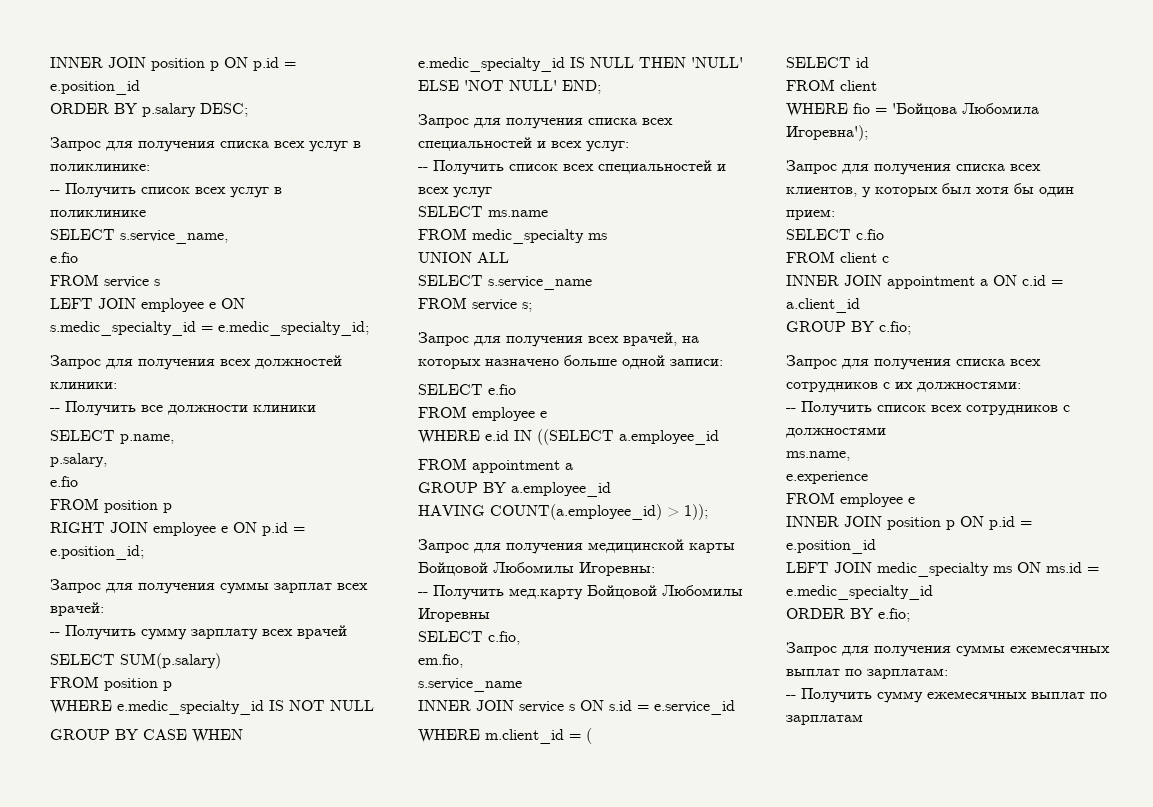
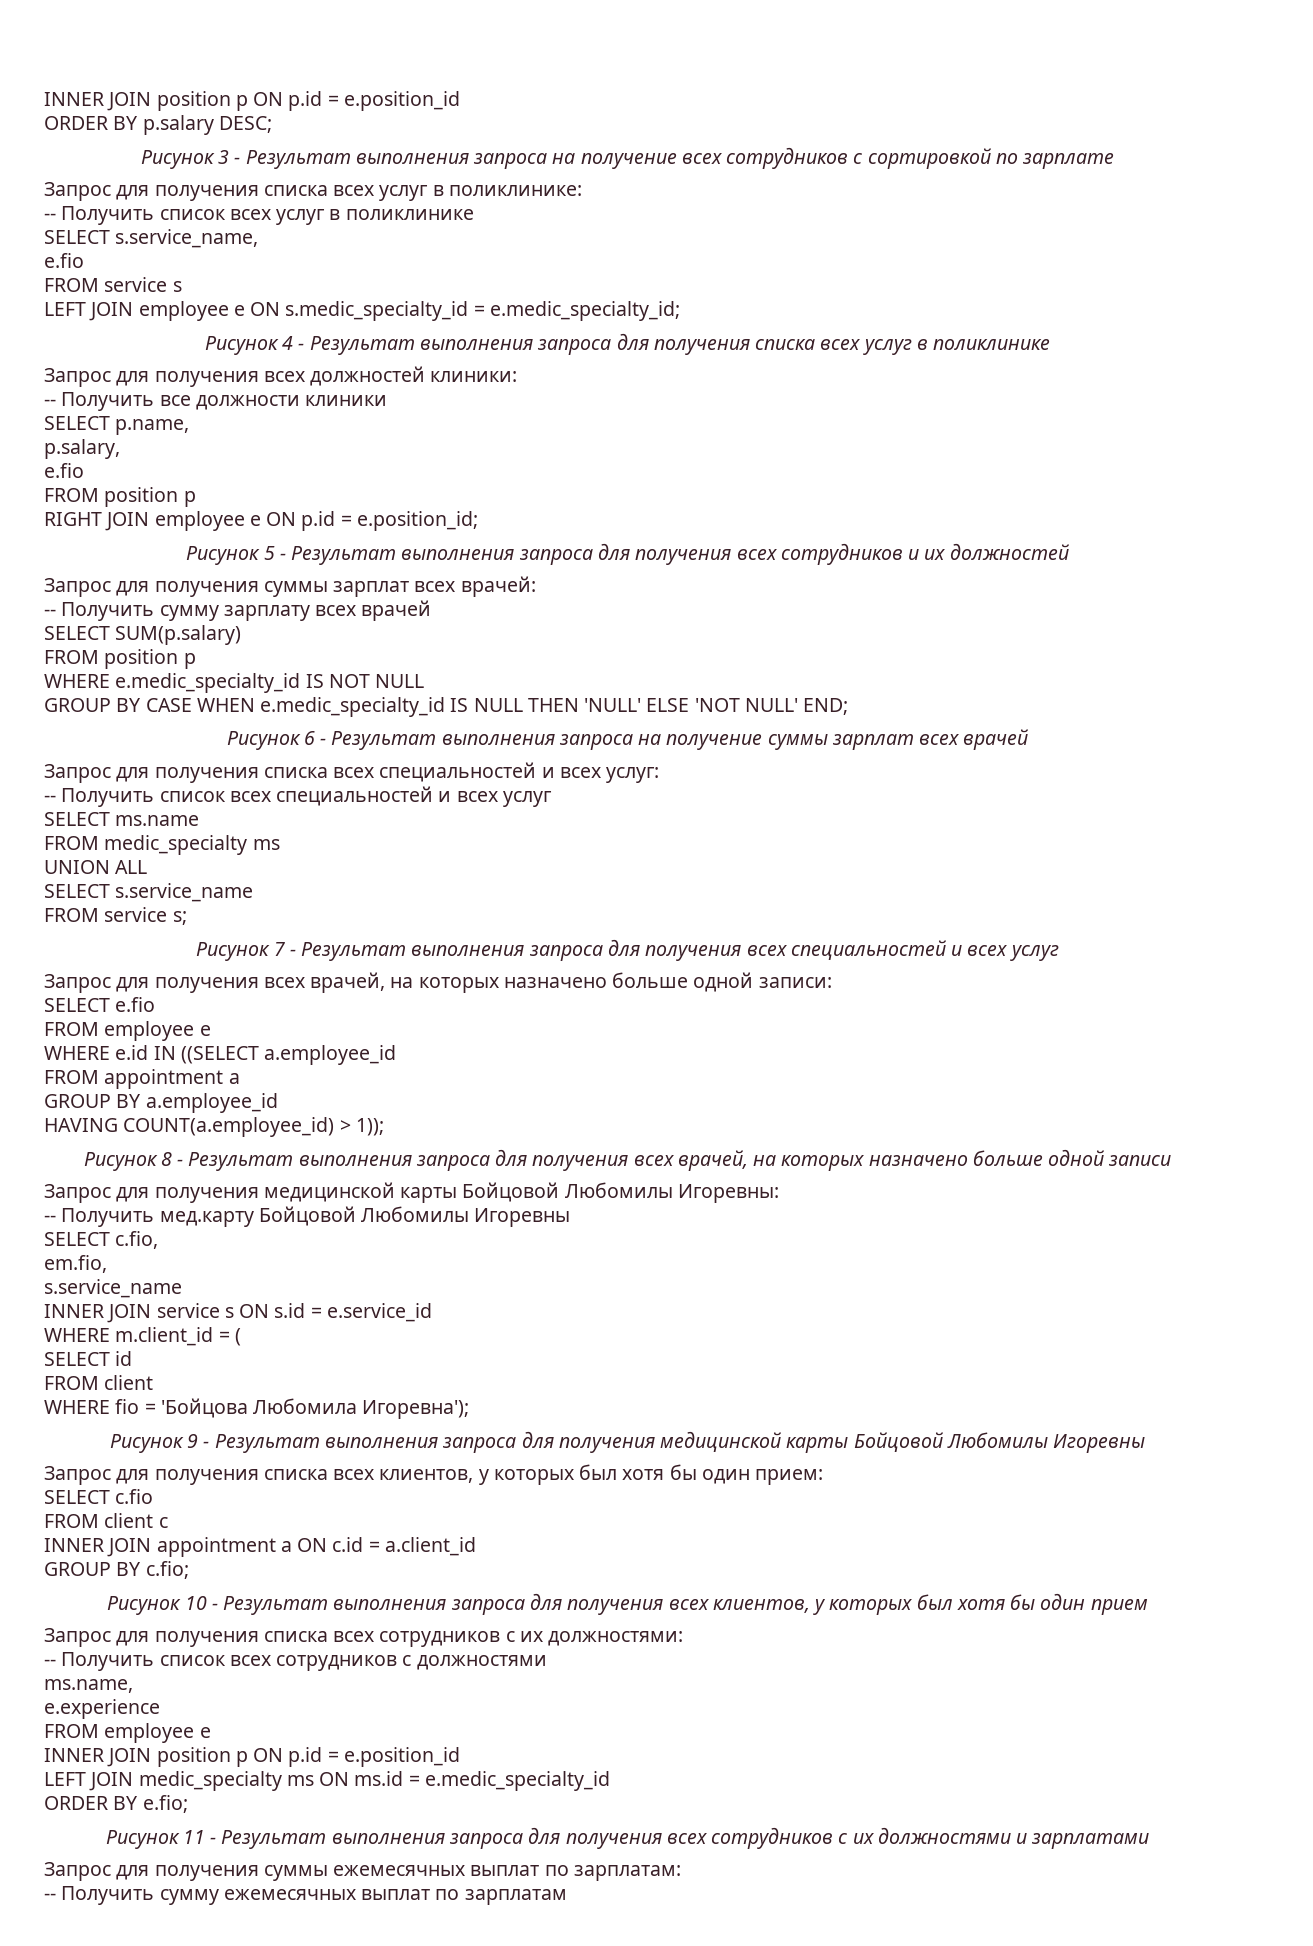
(248, 110) none -> [140,147,1115,169] // Рисунок 3 - Результат выполнения запроса на получение всех сотрудников с сортировкой по зарплате
(369, 328) none -> [204,333,1051,355] // Рисунок 4 - Результат выполнения запроса для получения списка всех услуг в поликлинике
(144, 552) none -> [186,543,1070,565] // Рисунок 5 - Результат выполнения запроса для получения всех сотрудников и их должностей
(601, 87) none -> [226,729,1030,750] // Рисунок 6 - Результат выполнения запроса на получение суммы зарплат всех врачей
(532, 307) none -> [196,939,1059,961] // Рисунок 7 - Результат выполнения запроса для получения всех специальностей и всех услуг
(708, 512) none -> [83,1149,1172,1171] // Рисунок 8 - Результат выполнения запроса для получения всех врачей, на которых назначено больше одной записи
(868, 133) none -> [109,1431,1146,1453] // Рисунок 9 - Результат выполнения запроса для получения медицинской карты Бойцовой Любомилы Игоревны
(911, 328) none -> [107,1593,1148,1615] // Рисунок 10 - Результат выполнения запроса для получения всех клиентов, у которых был хотя бы один прием
(910, 615) none -> [105,1827,1150,1849] // Рисунок 11 - Результат выполнения запроса для получения всех сотрудников с их должностями и зарплатами

